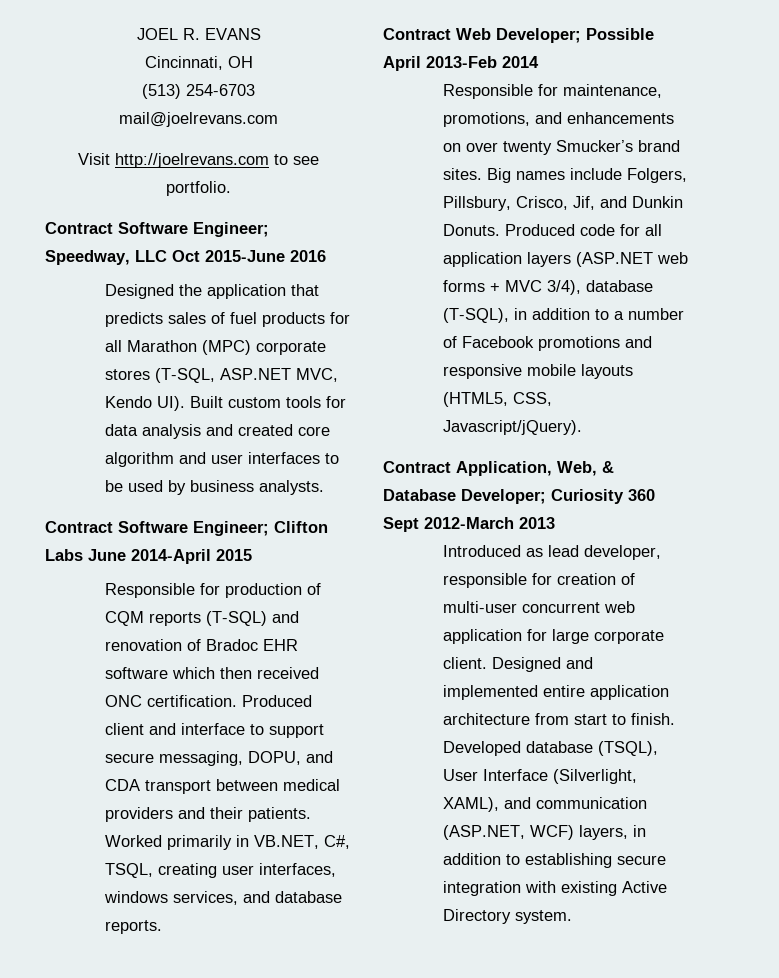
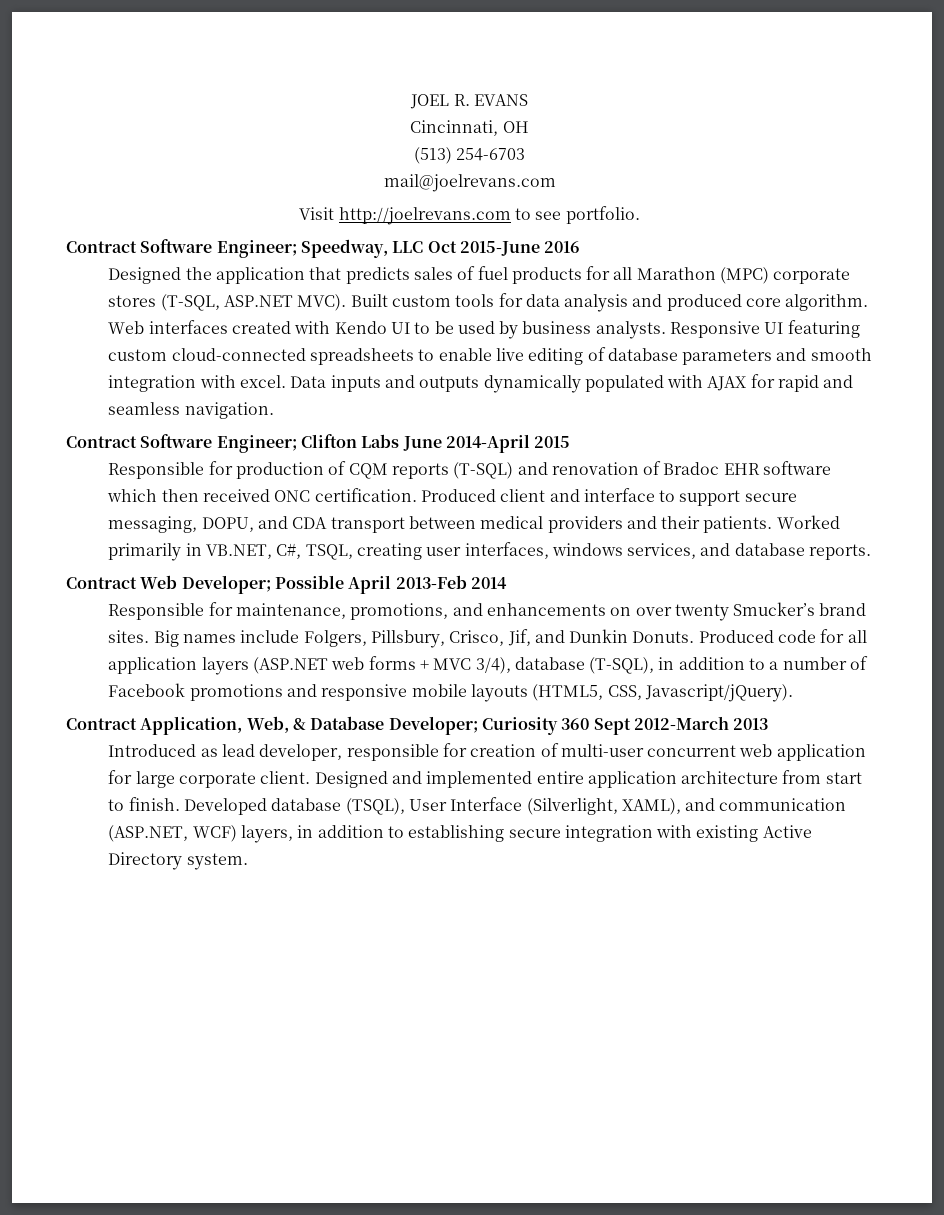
[295,368,338,382] [104,396,185,411] MVC, Kendo UI). -> [297,294,347,311] MVC).
[237,424,330,436] [104,452,320,467] created core algorithm and user interfaces -> [666,294,869,311] [108,320,410,334] produced core algorithm. Web interfaces created with Kendo UI
(324, 487) none -> [670,320,860,338] [108,347,872,365] [108,374,854,393] [108,402,274,419] Responsive UI featuring custom cloud-connected spreadsheets to enable live editing of database parameters and smooth integration with excel. Data inputs and outputs dynamically populated with AJAX for rapid and seamless navigation.

